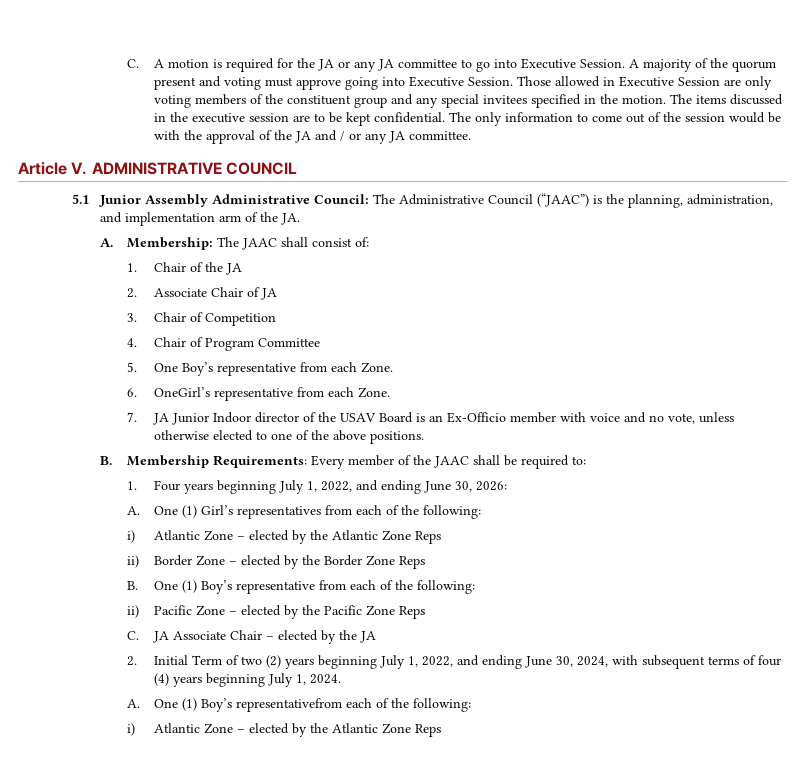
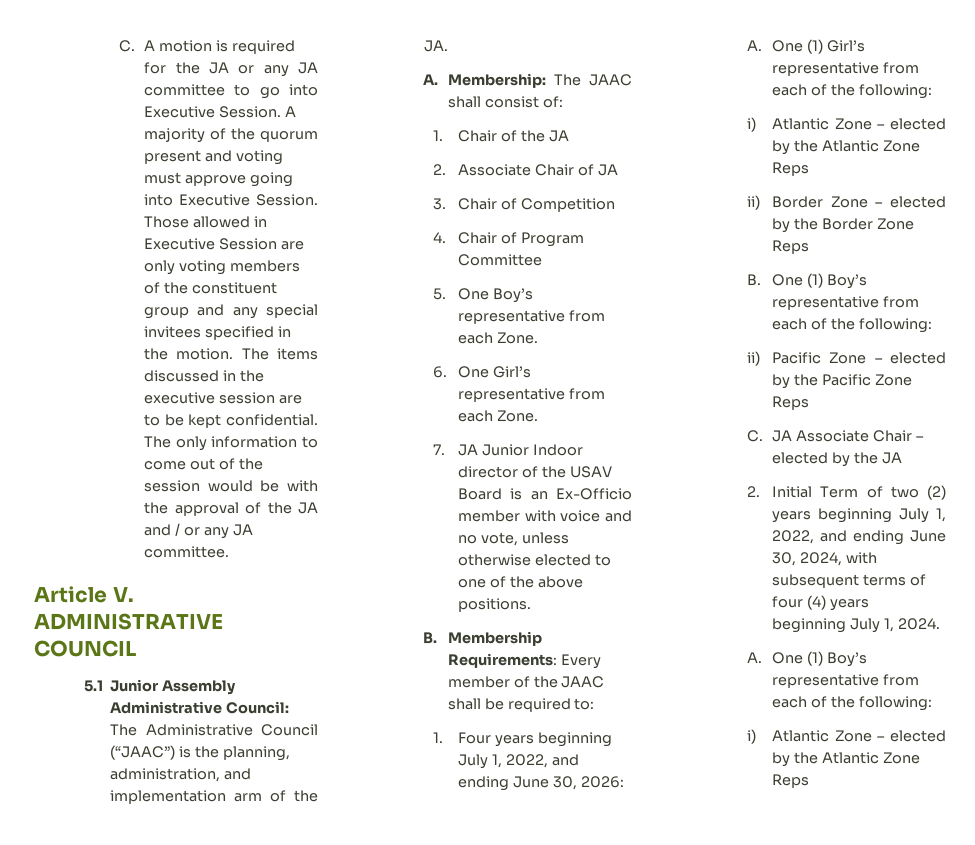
[154,387,211,397] OneGirl’s -> [458,366,532,378] One Girl’s
[237,506,322,519] representatives -> [772,62,880,76] representative
[236,698,343,712] representativefrom -> [772,674,920,688] representative from

